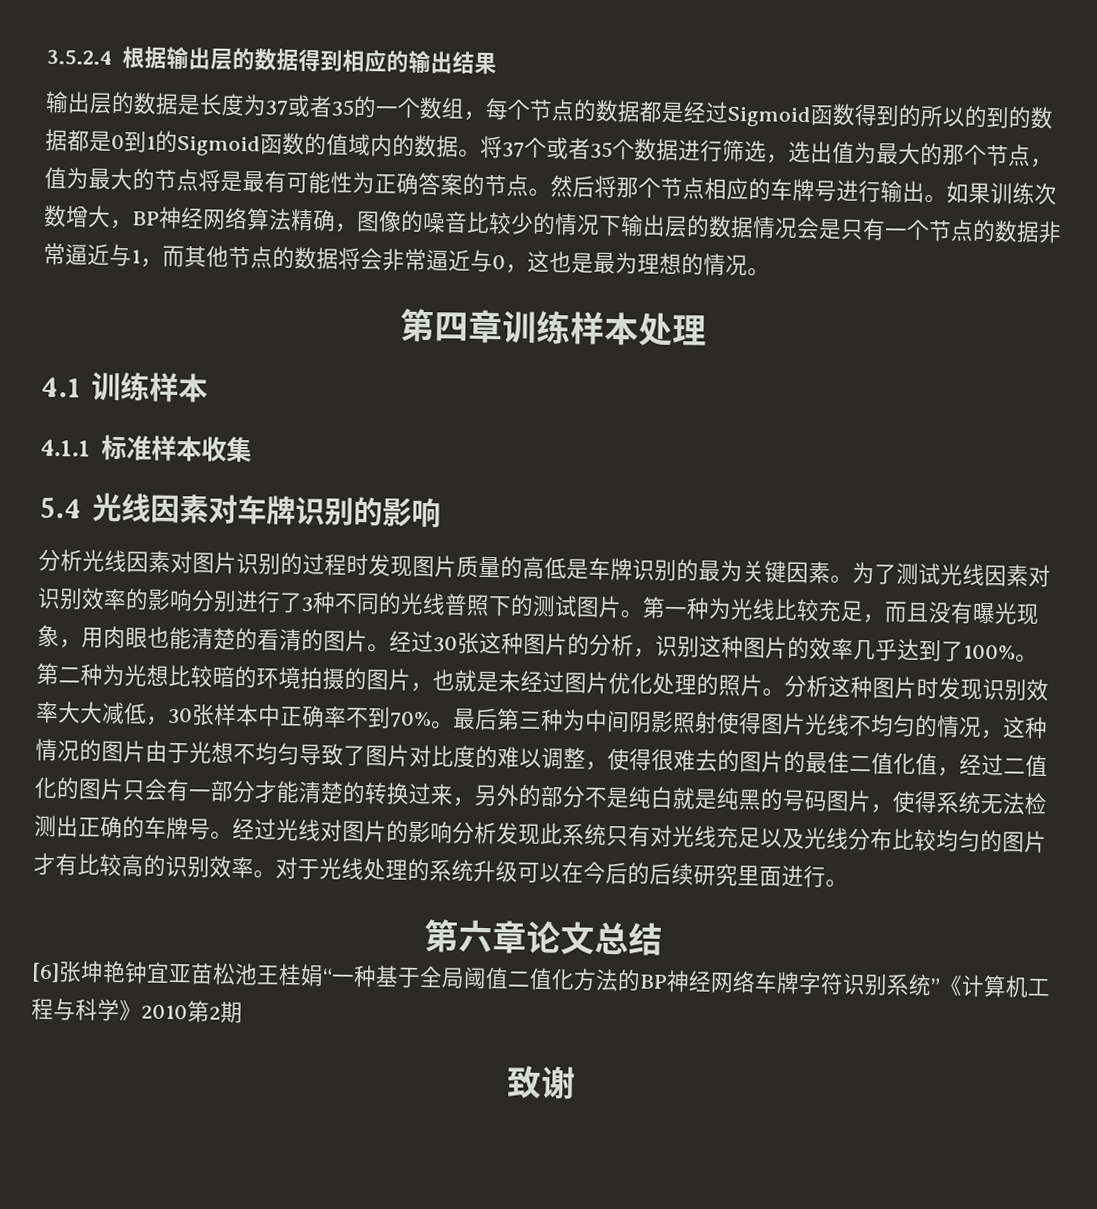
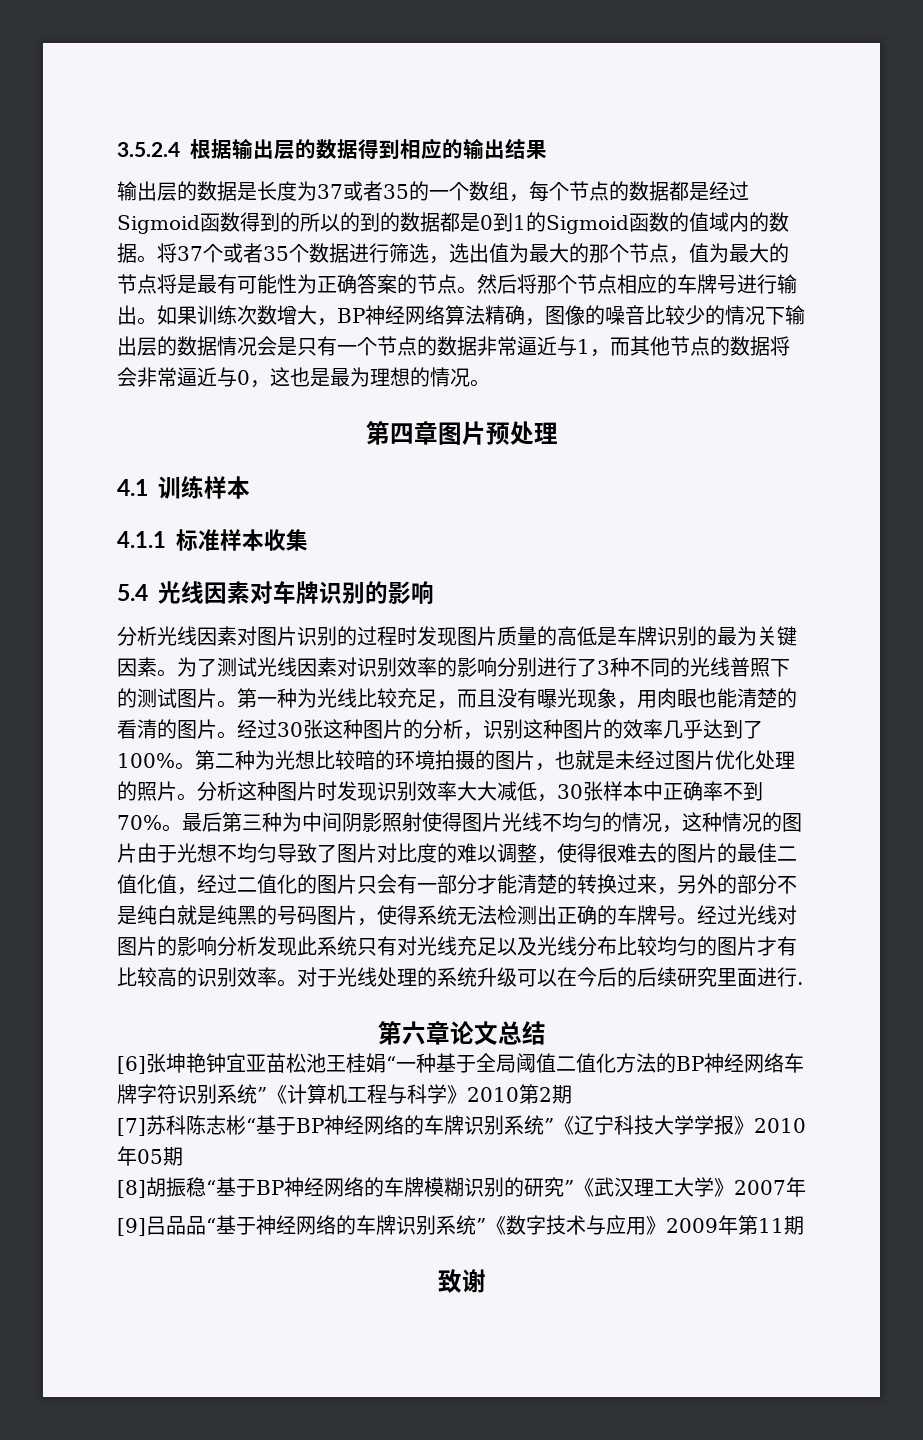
[501,310,639,346] 训练样本 -> [437,421,510,445] 图片预
[825,879,848,888] 。 -> [797,982,803,985] .
(243, 1012) none -> [117,1115,806,1136] [117,1146,183,1166] [117,1177,806,1198] [117,1215,804,1236] // [7]苏科陈志彬“基于BP神经网络的车牌识别系统”《辽宁科技大学学报》2010年05期 // [8]胡振稳“基于BP神经网络的车牌模糊识别的研究”《武汉理工大学》2007年 // [9]吕品品“基于神经网络的车牌识别系统”《数字技术与应用》2009年第11期

